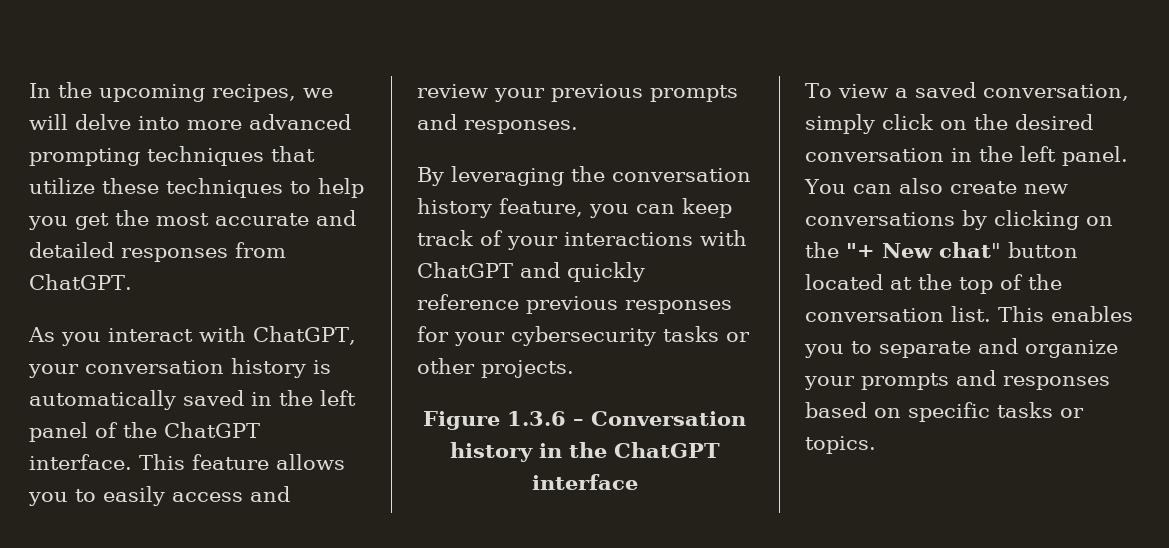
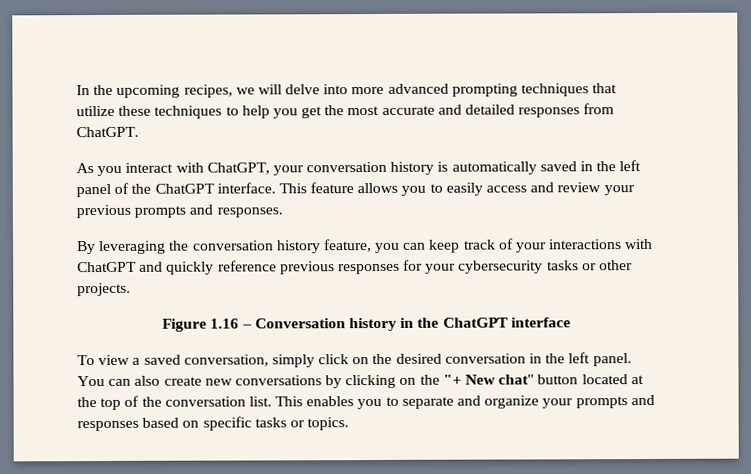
[507,411,566,426] 1.3.6 -> [210,318,240,329] 1.16

